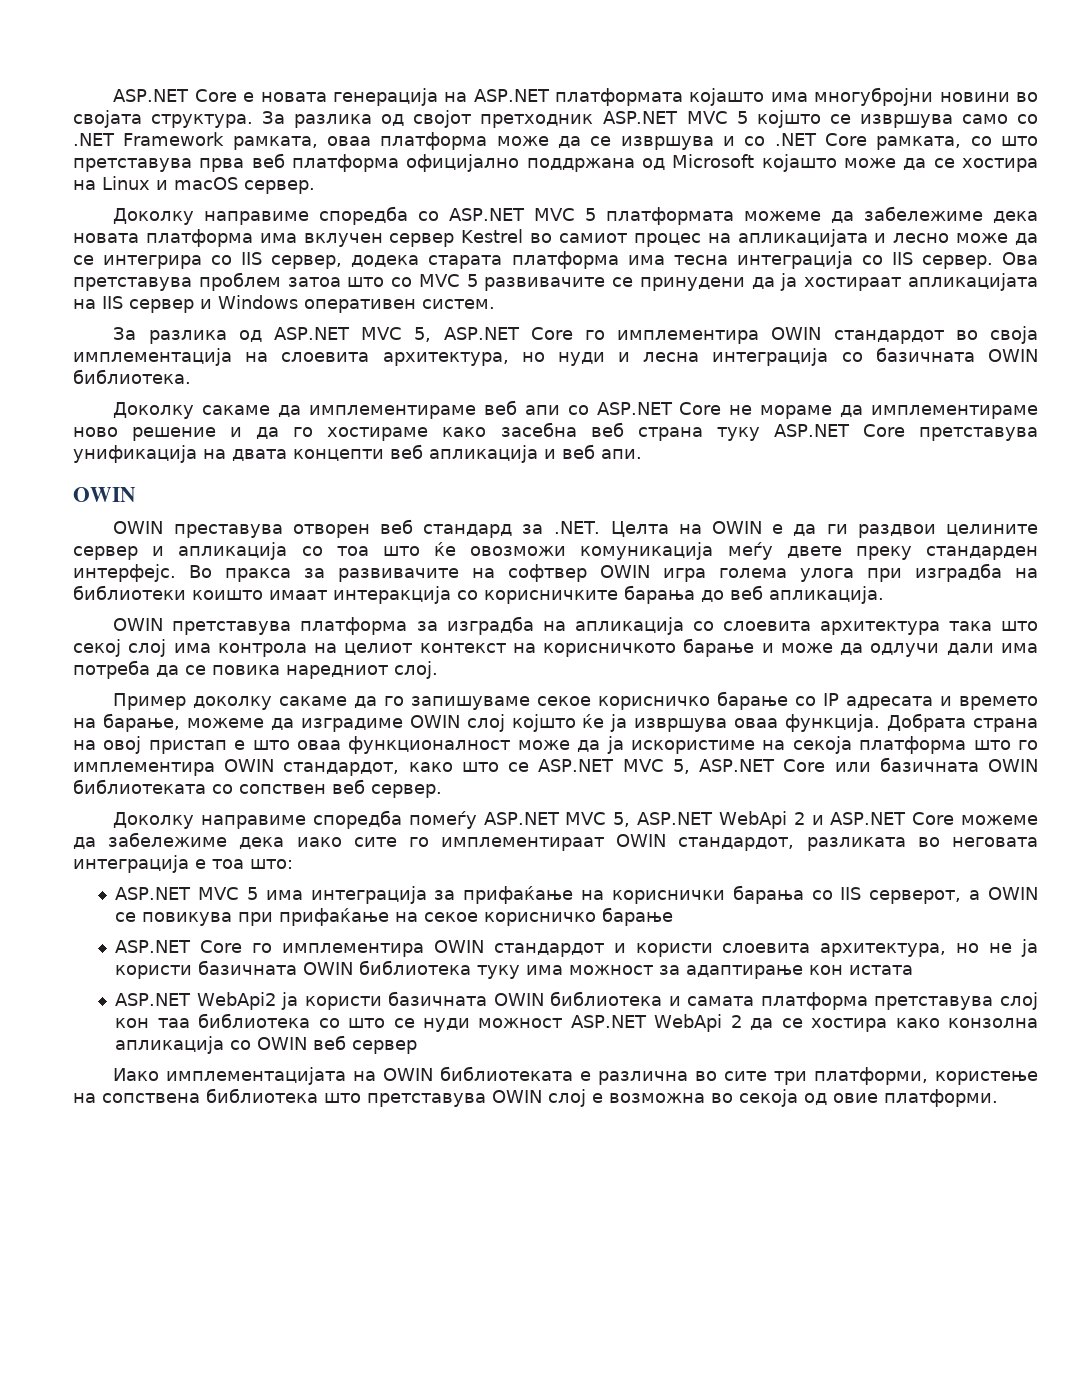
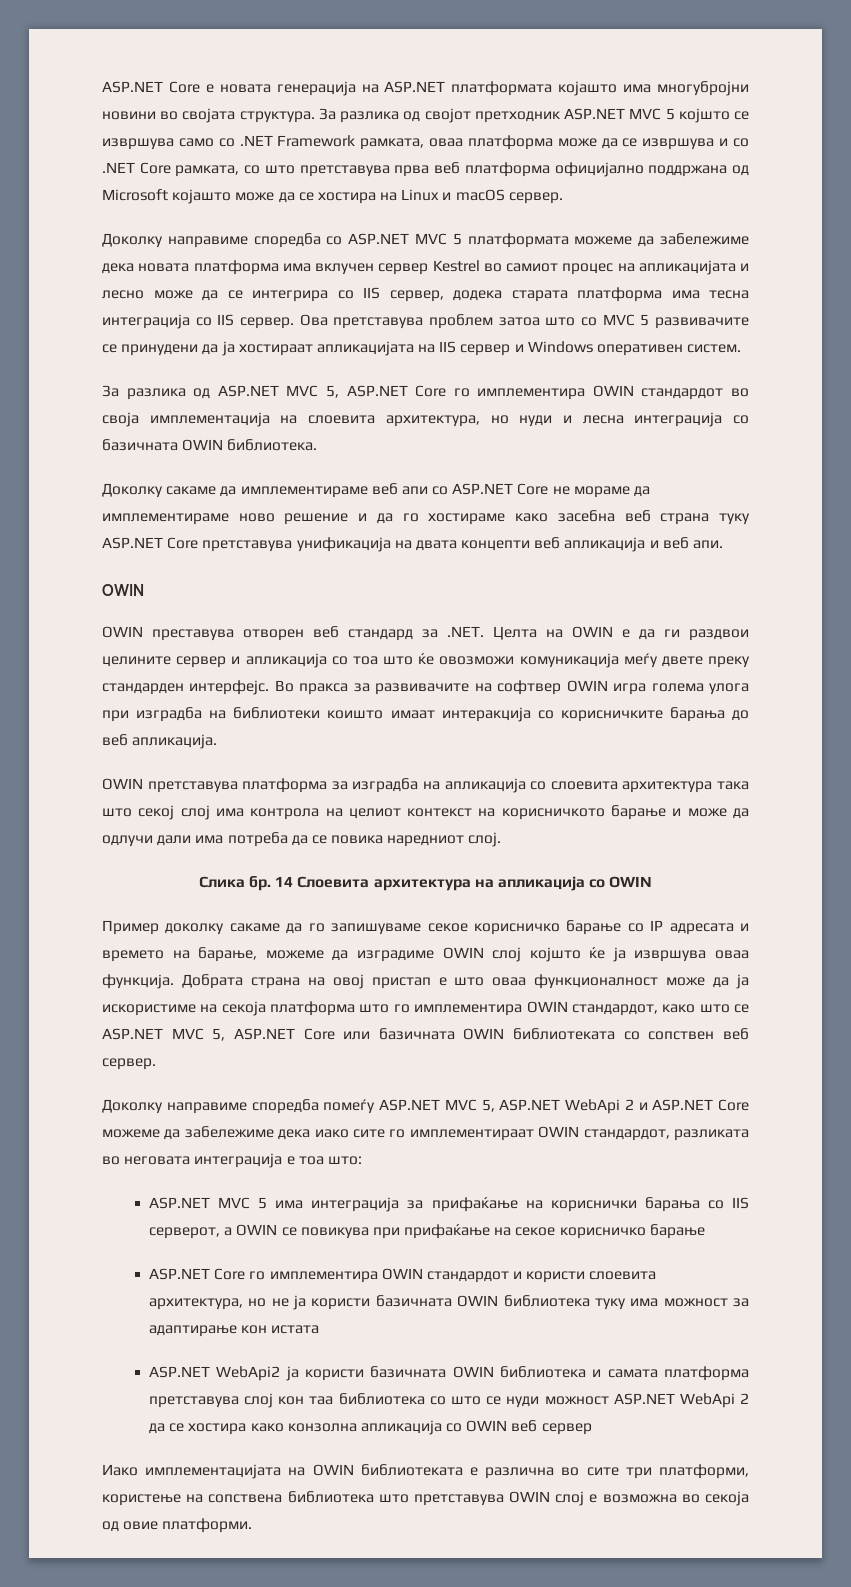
(438, 670) none -> [198,876,653,891] // Слика бр. 14 Слоевита архитектура на апликација со OWIN

